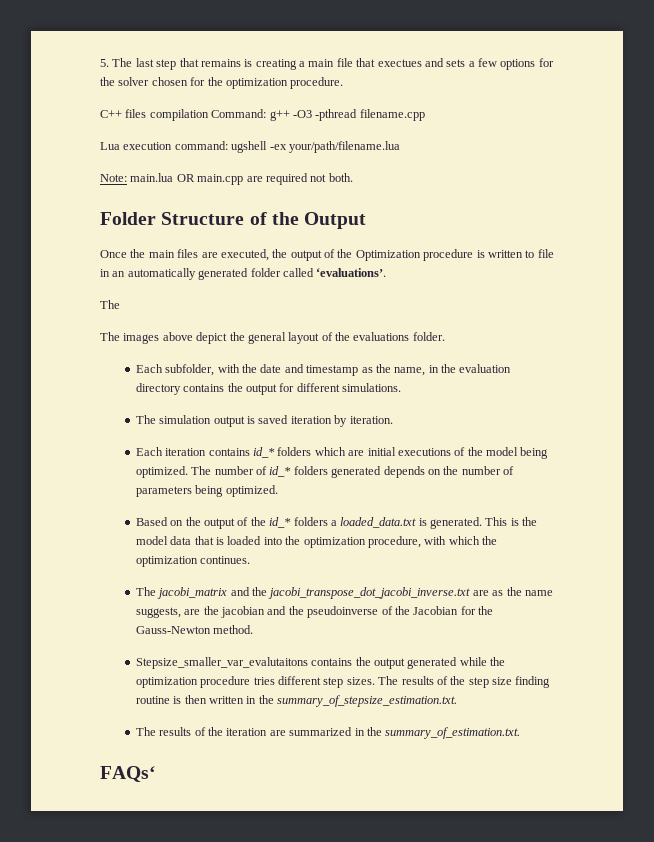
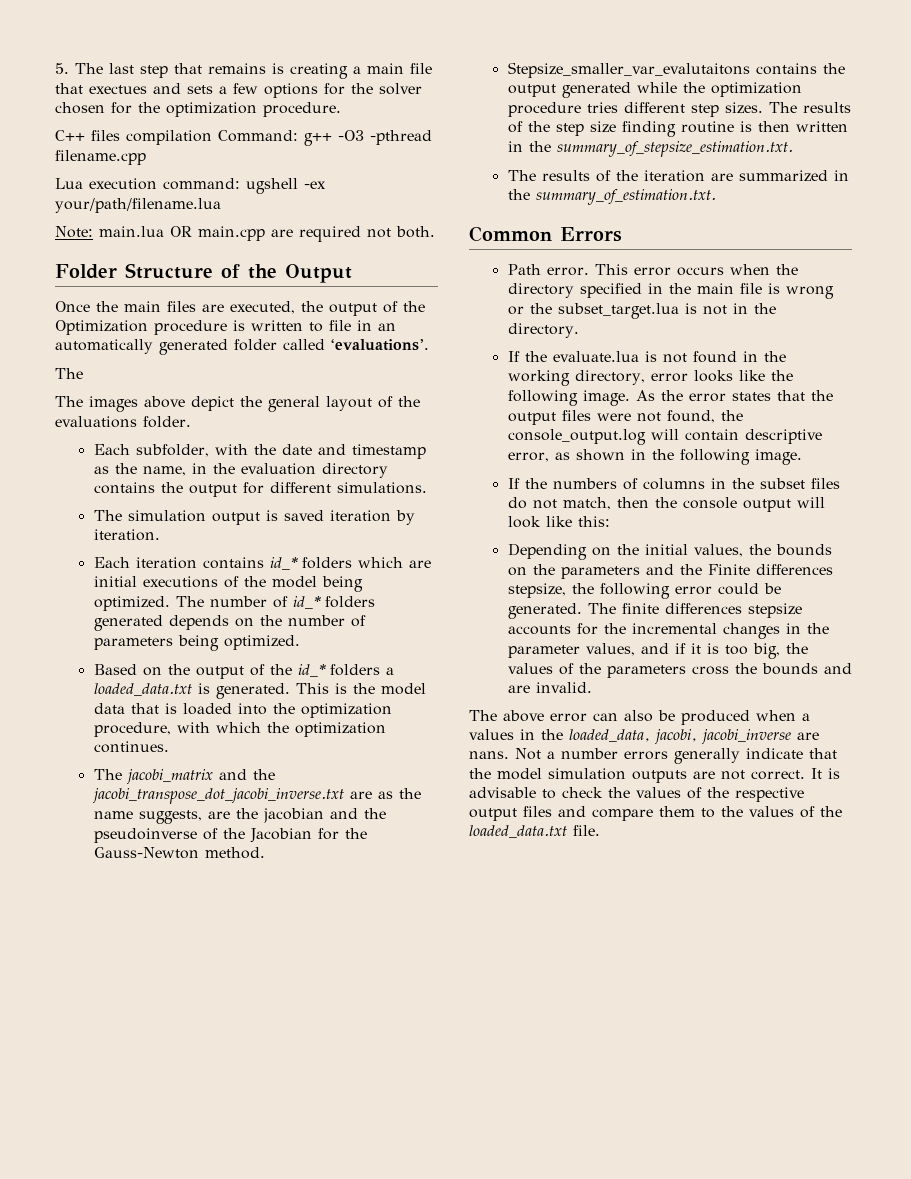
[100,766,156,782] FAQs‘ -> [469,226,622,242] [507,264,798,276] [507,283,834,299] [507,303,776,319] [507,323,579,338] [507,351,786,363] [507,370,793,386] [507,390,833,406] [507,410,743,425] [507,429,822,445] [507,449,802,465] [507,478,840,490] [507,497,825,512] [507,516,610,528] [507,543,832,560] [507,564,833,579] [507,583,781,599] [507,603,802,619] [507,623,829,639] [507,643,808,659] [507,663,852,678] [507,682,592,693] [469,710,810,725] [469,729,819,744] [469,748,837,764] [469,768,840,783] [469,787,804,802] [469,806,842,821] [469,825,600,838] Common Errors // Path error. This error occurs when the directory specified in the main file is wrong or the subset_target.lua is not in the directory. // If the evaluate.lua is not found in the working directory, error looks like the following image. As the error states that the output files were not found, the console_output.log will contain descriptive error, as shown in the following image. // If the numbers of columns in the subset files do not match, then the console output will look like this: // Depending on the initial values, the bounds on the parameters and the Finite differences stepsize, the following error could be generated. The finite differences stepsize accounts for the incremental changes in the parameter values, and if it is too big, the values of the parameters cross the bounds and are invalid. // The above error can also be produced when a values in the loaded_data, jacobi, jacobi_inverse are nans. Not a number errors generally indicate that the model simulation outputs are not correct. It is advisable to check the values of the respective output files and compare them to the values of the loaded_data.txt file.

